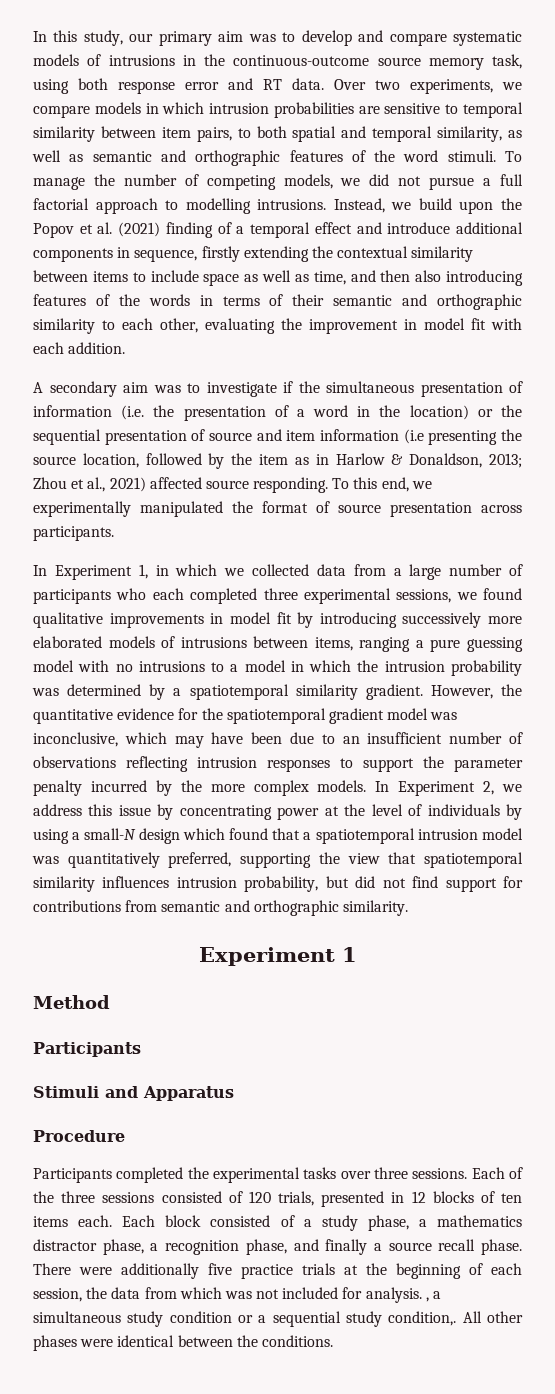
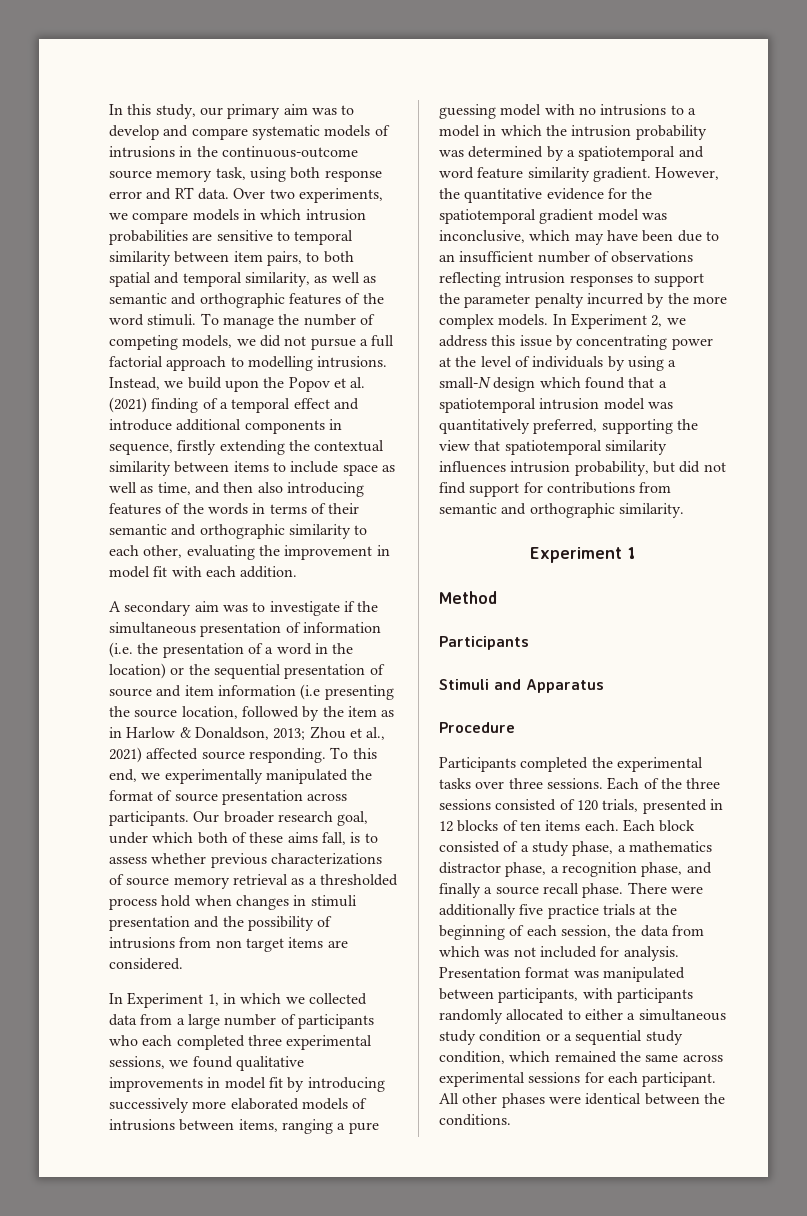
(114, 533) none -> [193,811,369,826] [109,832,378,845] [109,853,382,868] [109,874,398,889] [109,895,357,910] [109,916,333,931] [109,937,348,952] [109,958,183,970] Our broader research goal, under which both of these aims fall, is to assess whether previous characterizations of source memory retrieval as a thresholded process hold when changes in stimuli presentation and the possibility of intrusions from non target items are considered.
(289, 692) none -> [678,146,704,158] [439,167,524,179] and word feature
[425,1297,429,1302] , -> [439,967,685,982] [439,988,693,1003] [439,1009,623,1024] Presentation format was manipulated between participants, with participants randomly allocated to either
[388,1311,457,1326] condition,. -> [439,1051,723,1064] [439,1072,717,1087] condition, which remained the same across experimental sessions for each participant.

